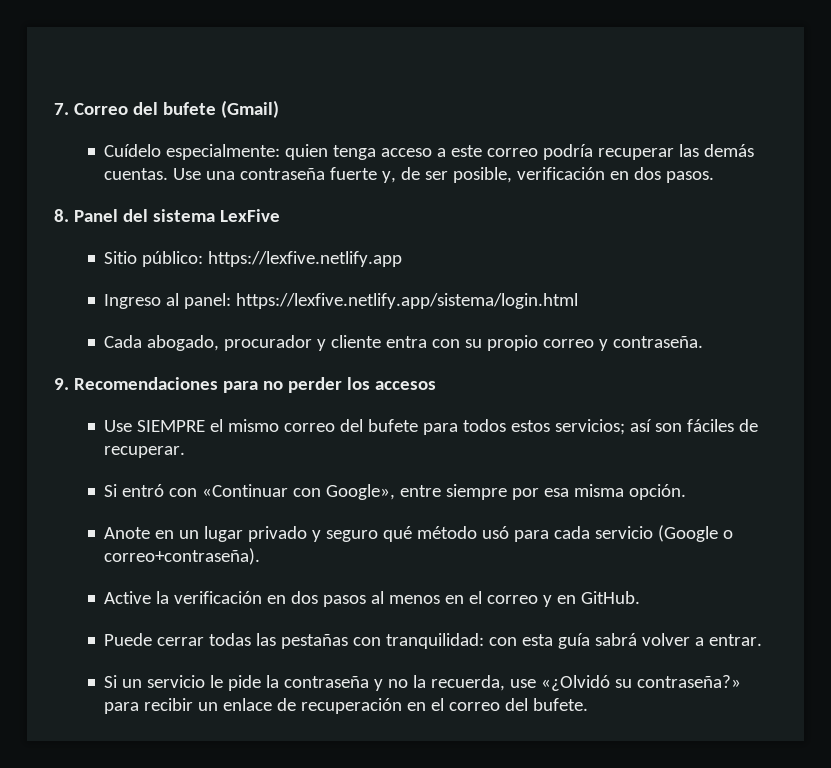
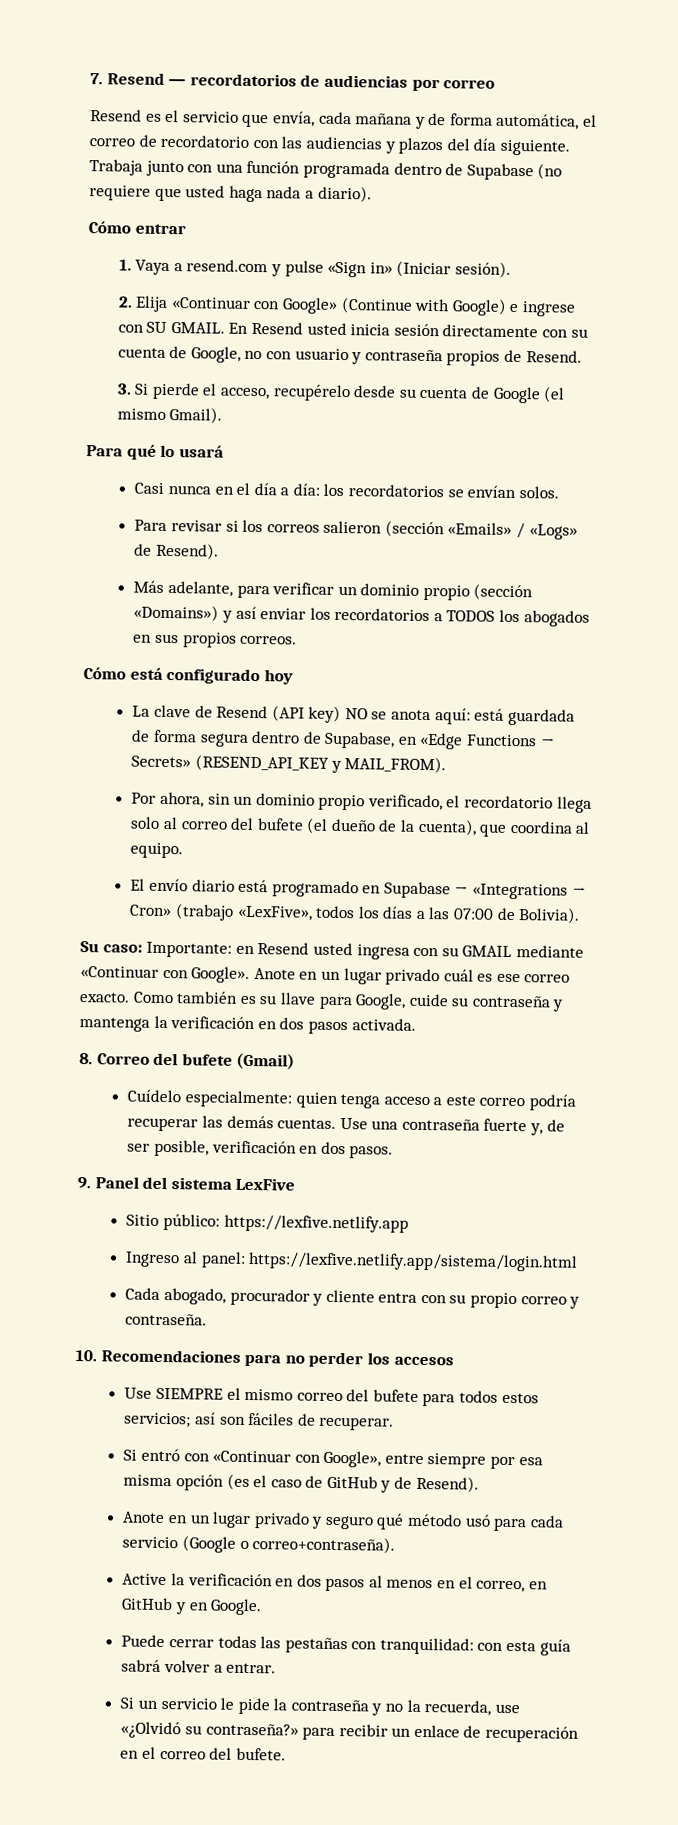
(69, 109) none -> [106,72,496,92] [90,109,598,130] [89,134,570,156] [89,159,563,181] [89,185,372,203] [88,221,186,235] [118,259,511,278] [117,295,576,317] [117,321,588,338] [117,346,582,366] [116,382,566,404] [116,407,223,424] [86,444,224,460] [134,482,559,499] [134,519,578,540] [134,542,219,560] [133,580,534,601] [133,604,590,627] [133,632,298,648] [83,667,293,685] [132,704,575,726] [131,729,555,750] [131,754,447,774] [131,791,592,813] [130,816,591,837] [130,842,184,859] [130,878,586,900] [129,903,581,924] [80,941,584,960] [80,966,571,986] [79,991,565,1012] [79,1015,416,1035] [79,1053,93,1065] Resend — recordatorios de audiencias por correo // Resend es el servicio que envía, cada mañana y de forma automática, el correo de recordatorio con las audiencias y plazos del día siguiente. Trabaja junto con una función programada dentro de Supabase (no requiere que usted haga nada a diario). // Cómo entrar // 1. Vaya a resend.com y pulse «Sign in» (Iniciar sesión). // 2. Elija «Continuar con Google» (Continue with Google) e ingrese con SU GMAIL. En Resend usted inicia sesión directamente con su cuenta de Google, no con usuario y contraseña propios de Resend. // 3. Si pierde el acceso, recupérelo desde su cuenta de Google (el mismo Gmail). // Para qué lo usará // Casi nunca en el día a día: los recordatorios se envían solos. // Para revisar si los correos salieron (sección «Emails» / «Logs» de Resend). // Más adelante, para verificar un dominio propio (sección «Domains») y así enviar los recordatorios a TODOS los abogados en sus propios correos. // Cómo está configurado hoy // La clave de Resend (API key) NO se anota aquí: está guardada de forma segura dentro de Supabase, en «Edge Functions → Secrets» (RESEND_API_KEY y MAIL_FROM). // Por ahora, sin un dominio propio verificado, el recordatorio llega solo al correo del bufete (el dueño de la cuenta), que coordina al equipo. // El envío diario está programado en Supabase → «Integrations → Cron» (trabajo «LexFive», todos los días a las 07:00 de Bolivia). // Su caso: Importante: en Resend usted ingresa con su GMAIL mediante «Continuar con Google». Anote en un lugar privado cuál es ese correo exacto. Como también es su llave para Google, cuide su contraseña y mantenga la verificación en dos pasos activada. // 8.
[54,209,69,222] 8. -> [77,1177,91,1189] 9.
[54,378,69,390] 9. -> [75,1349,97,1362] 10.
[629,484,687,500] opción. -> [175,1473,479,1493] opción (es el caso de GitHub y de Resend).
[487,595,539,604] correo -> [476,1580,548,1593] [121,1597,174,1611] correo, en GitHub
[581,591,641,604] GitHub. -> [210,1598,263,1616] Google.

